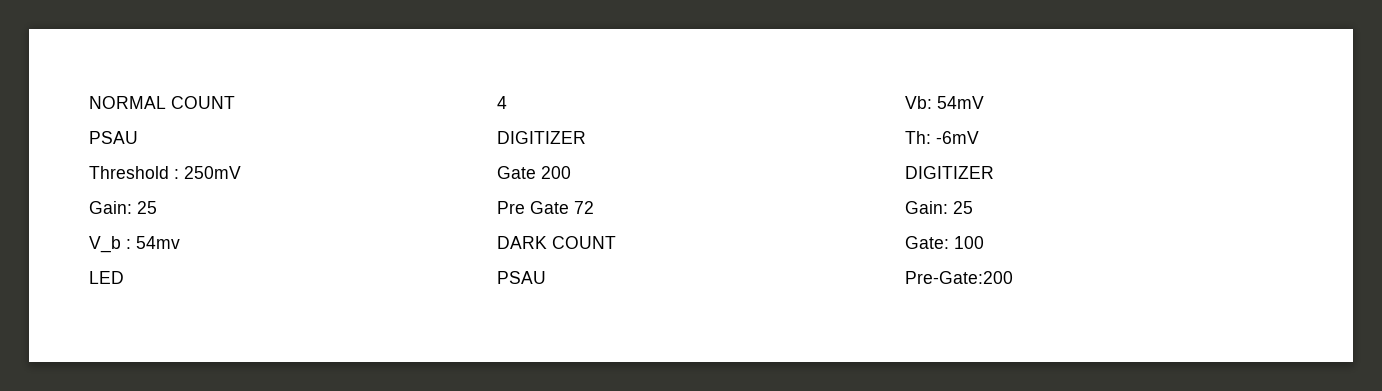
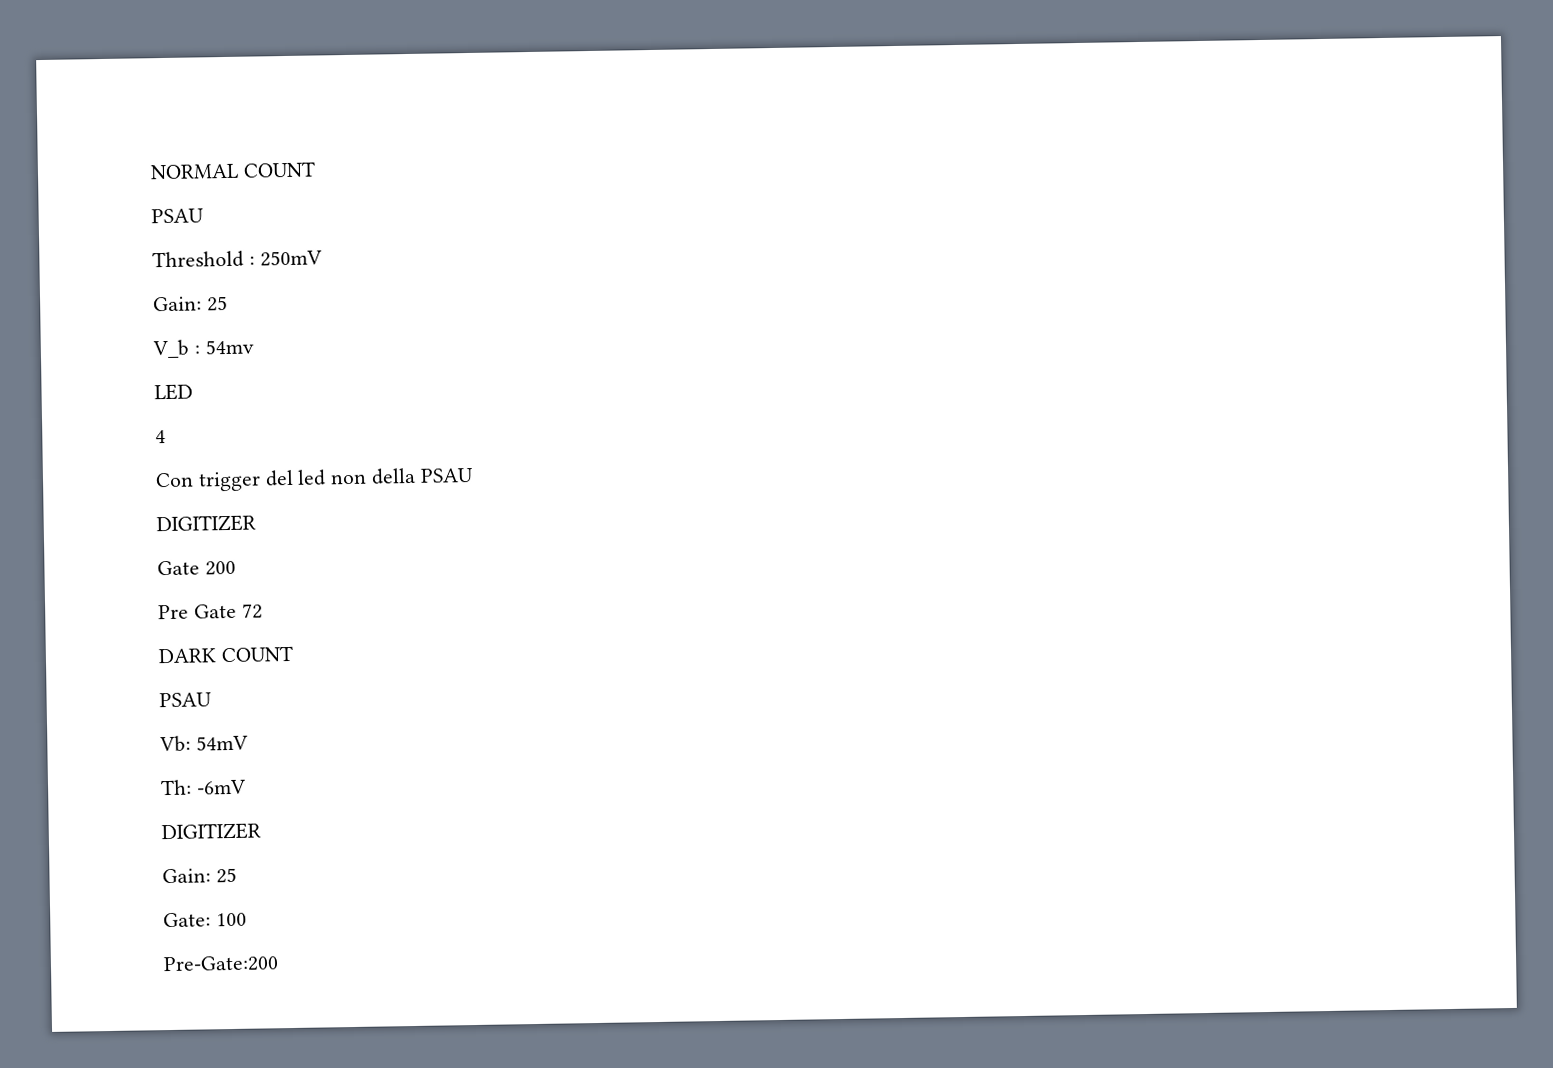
(507, 102) none -> [155,467,474,492] // Con trigger del led non della PSAU

